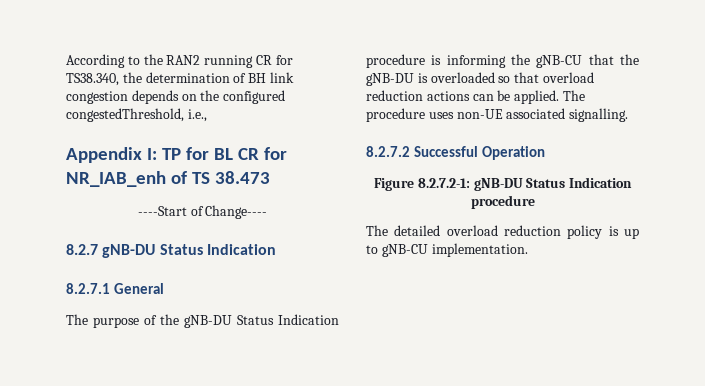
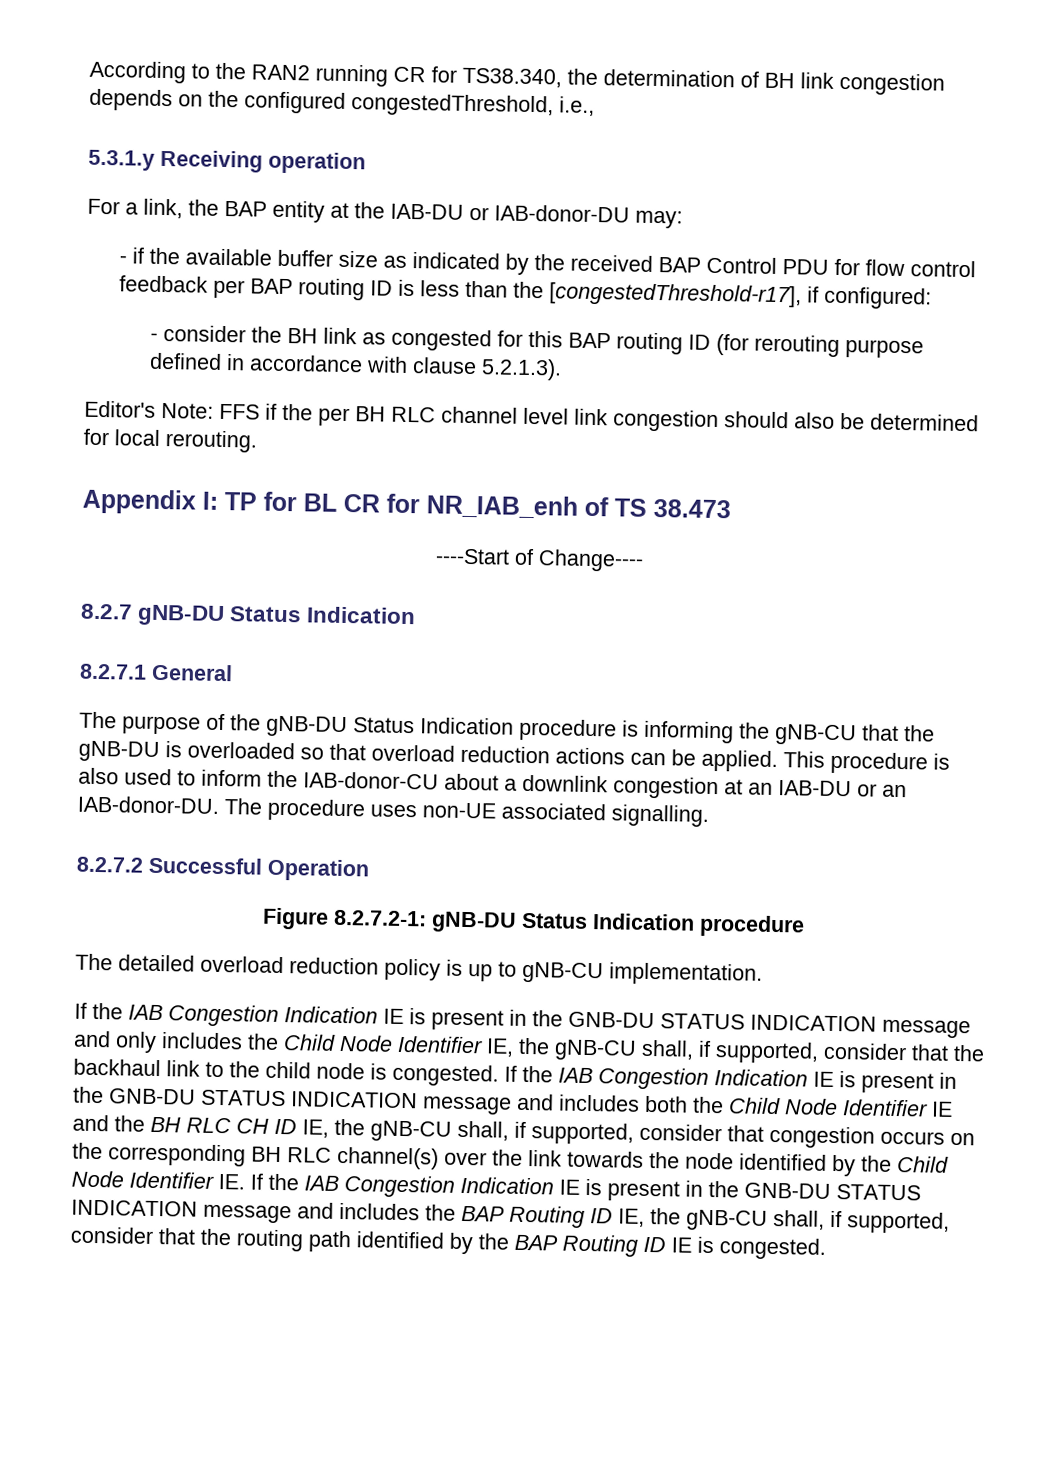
(207, 115) none -> [88,149,366,175] [87,198,683,229] [118,247,976,278] [118,275,932,310] [150,325,925,359] [149,352,563,381] [84,400,979,433] [83,428,257,453] // 5.3.1.y Receiving operation // For a link, the BAP entity at the IAB-DU or IAB-donor-DU may: // - if the available buffer size as indicated by the received BAP Control PDU for flow control feedback per BAP routing ID is less than the [congestedThreshold-r17], if configured: // - consider the BH link as congested for this BAP routing ID (for rerouting purpose defined in accordance with clause 5.2.1.3). // Editor's Note: FFS if the per BH RLC channel level link congestion should also be determined for local rerouting.
(560, 97) none -> [783,751,950,775] [78,767,907,800] [77,795,220,814] This procedure is also used to inform the IAB-donor-CU about a downlink congestion at an IAB-DU or an IAB-donor-DU.
(528, 250) none -> [74,1002,971,1039] [73,1030,985,1064] [73,1058,957,1094] [73,1086,953,1117] [72,1114,975,1149] [72,1142,949,1177] [71,1170,921,1202] [71,1199,950,1234] [70,1226,826,1260] // If the IAB Congestion Indication IE is present in the GNB-DU STATUS INDICATION message and only includes the Child Node Identifier IE, the gNB-CU shall, if supported, consider that the backhaul link to the child node is congested. If the IAB Congestion Indication IE is present in the GNB-DU STATUS INDICATION message and includes both the Child Node Identifier IE and the BH RLC CH ID IE, the gNB-CU shall, if supported, consider that congestion occurs on the corresponding BH RLC channel(s) over the link towards the node identified by the Child Node Identifier IE. If the IAB Congestion Indication IE is present in the GNB-DU STATUS INDICATION message and includes the BAP Routing ID IE, the gNB-CU shall, if supported, consider that the routing path identified by the BAP Routing ID IE is congested.

